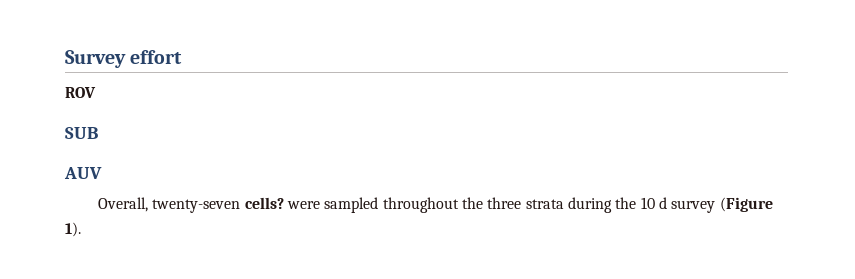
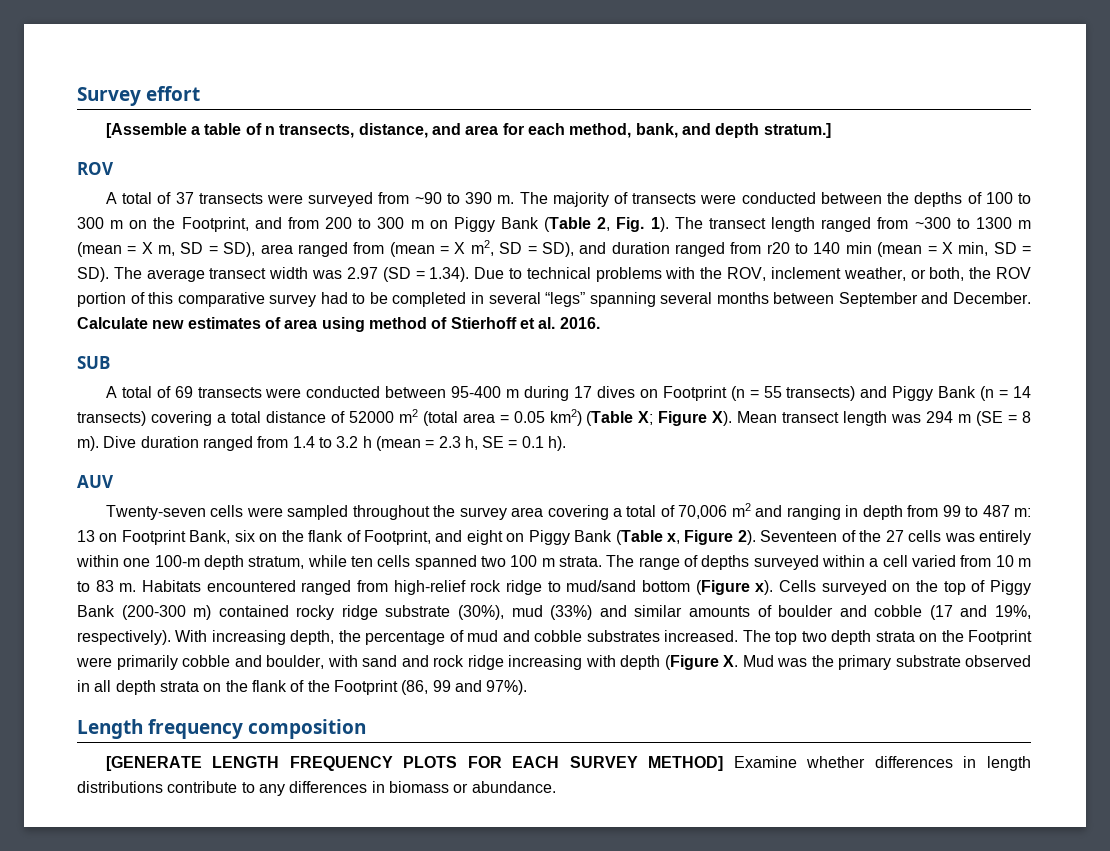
[65,87,96,98] [65,127,98,139] [64,167,102,179] [98,197,773,213] [65,222,81,237] ROV // SUB // AUV // Overall, twenty-seven cells? were sampled throughout the three strata during the 10 d survey (Figure 1). -> [105,123,831,138] [77,162,114,175] [105,192,1031,207] [77,217,1032,232] [77,240,1031,257] [77,267,1032,282] [77,292,1031,307] [77,317,600,332] [77,356,110,369] [105,386,1032,401] [77,409,1032,426] [77,436,567,451] [77,475,114,488] [105,503,1032,520] [77,530,1032,545] [76,555,1032,570] [77,580,1031,595] [77,605,1031,620] [77,630,1033,645] [76,655,1031,670] [77,680,528,695] [77,719,367,739] [105,756,1031,771] [77,781,556,796] [Assemble a table of n transects, distance, and area for each method, bank, and depth stratum.] // ROV // A total of 37 transects were surveyed from ~90 to 390 m. The majority of transects were conducted between the depths of 100 to 300 m on the Footprint, and from 200 to 300 m on Piggy Bank (Table 2, Fig. 1). The transect length ranged from ~300 to 1300 m (mean = X m, SD = SD), area ranged from (mean = X m2, SD = SD), and duration ranged from r20 to 140 min (mean = X min, SD = SD). The average transect width was 2.97 (SD = 1.34). Due to technical problems with the ROV, inclement weather, or both, the ROV portion of this comparative survey had to be completed in several “legs” spanning several months between September and December. Calculate new estimates of area using method of Stierhoff et al. 2016. // SUB // A total of 69 transects were conducted between 95-400 m during 17 dives on Footprint (n = 55 transects) and Piggy Bank (n = 14 transects) covering a total distance of 52000 m2 (total area = 0.05 km2) (Table X; Figure X). Mean transect length was 294 m (SE = 8 m). Dive duration ranged from 1.4 to 3.2 h (mean = 2.3 h, SE = 0.1 h). // AUV // Twenty-seven cells were sampled throughout the survey area covering a total of 70,006 m2 and ranging in depth from 99 to 487 m: 13 on Footprint Bank, six on the flank of Footprint, and eight on Piggy Bank (Table x, Figure 2). Seventeen of the 27 cells was entirely within one 100-m depth stratum, while ten cells spanned two 100 m strata. The range of depths surveyed within a cell varied from 10 m to 83 m. Habitats encountered ranged from high-relief rock ridge to mud/sand bottom (Figure x). Cells surveyed on the top of Piggy Bank (200-300 m) contained rocky ridge substrate (30%), mud (33%) and similar amounts of boulder and cobble (17 and 19%, respectively). With increasing depth, the percentage of mud and cobble substrates increased. The top two depth strata on the Footprint were primarily cobble and boulder, with sand and rock ridge increasing with depth (Figure X. Mud was the primary substrate observed in all depth strata on the flank of the Footprint (86, 99 and 97%). // Length frequency composition // [GENERATE LENGTH FREQUENCY PLOTS FOR EACH SURVEY METHOD] Examine whether differences in length distributions contribute to any differences in biomass or abundance.

